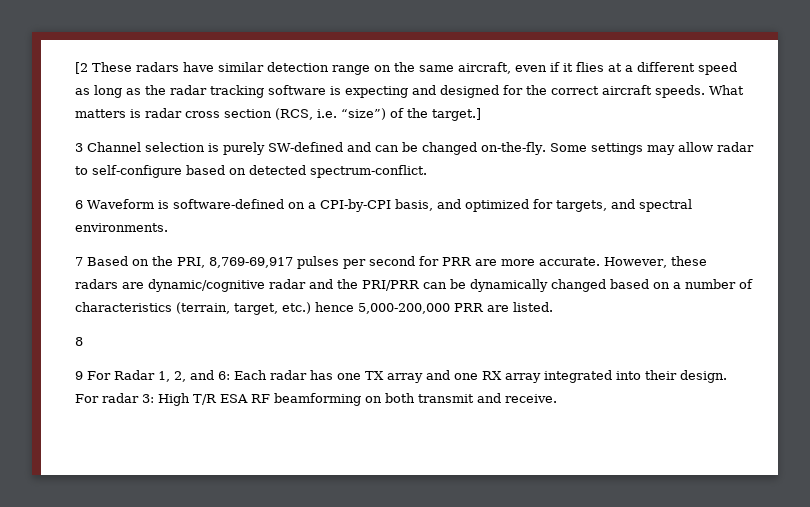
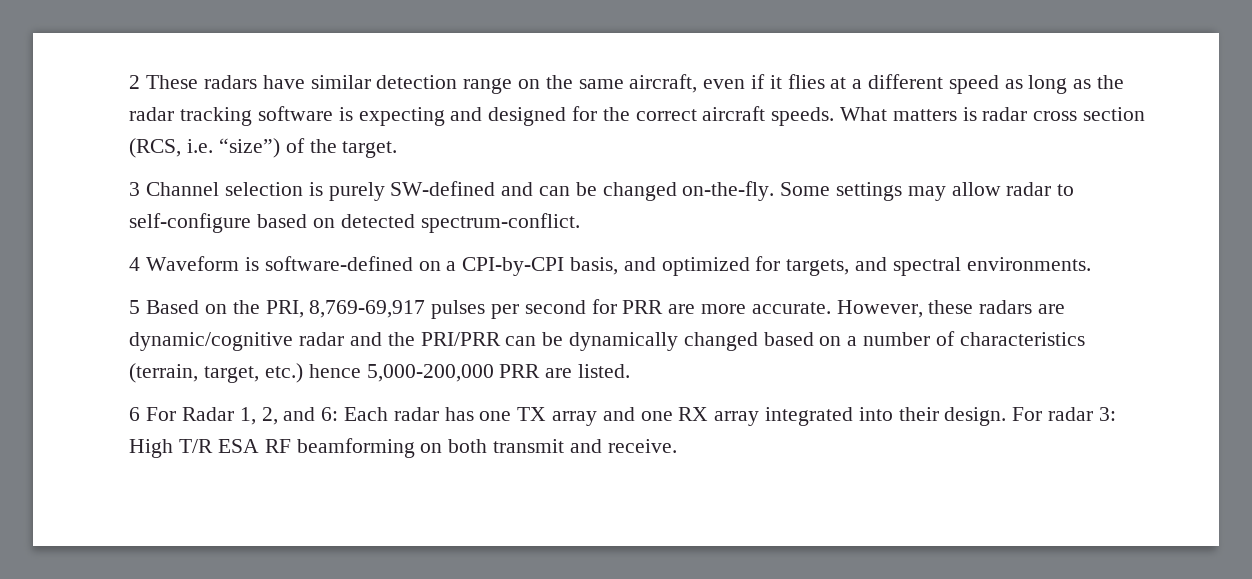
[74,62,88,74] [2 -> [129,75,141,89] 2
[431,108,481,121] target.] -> [342,141,398,158] target.
[74,200,83,209] 6 -> [129,257,141,271] 4
[74,257,83,266] 7 -> [129,300,141,314] 5
[74,337,83,346] [74,371,83,380] 8 // 9 -> [129,407,141,421] 6

